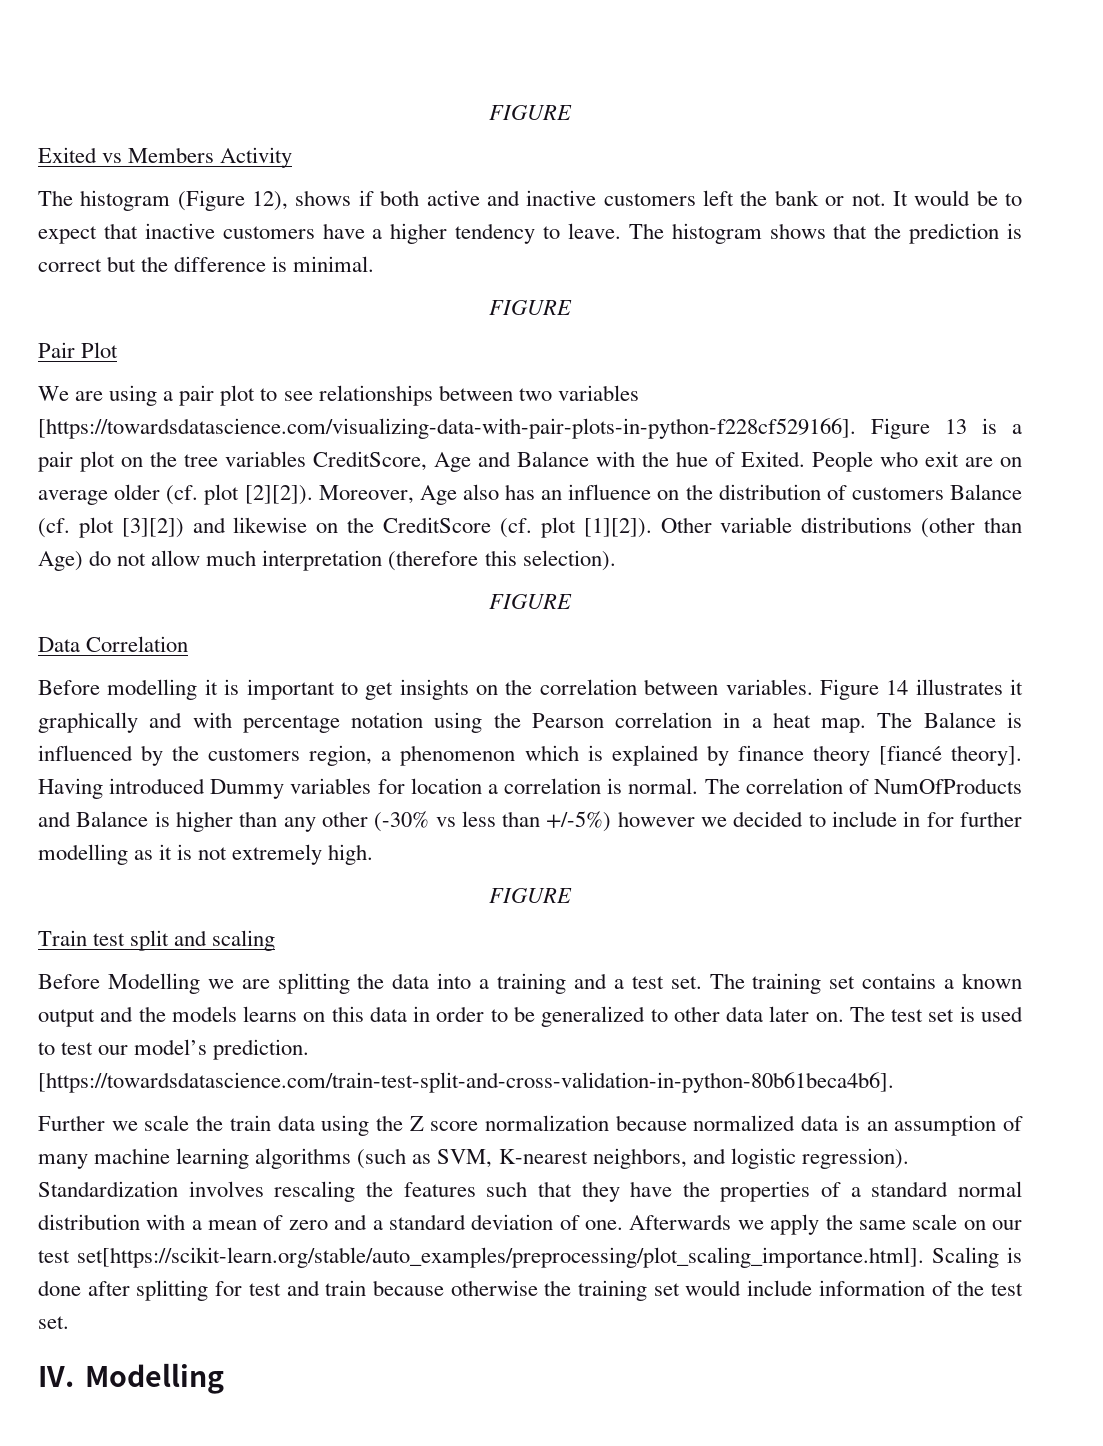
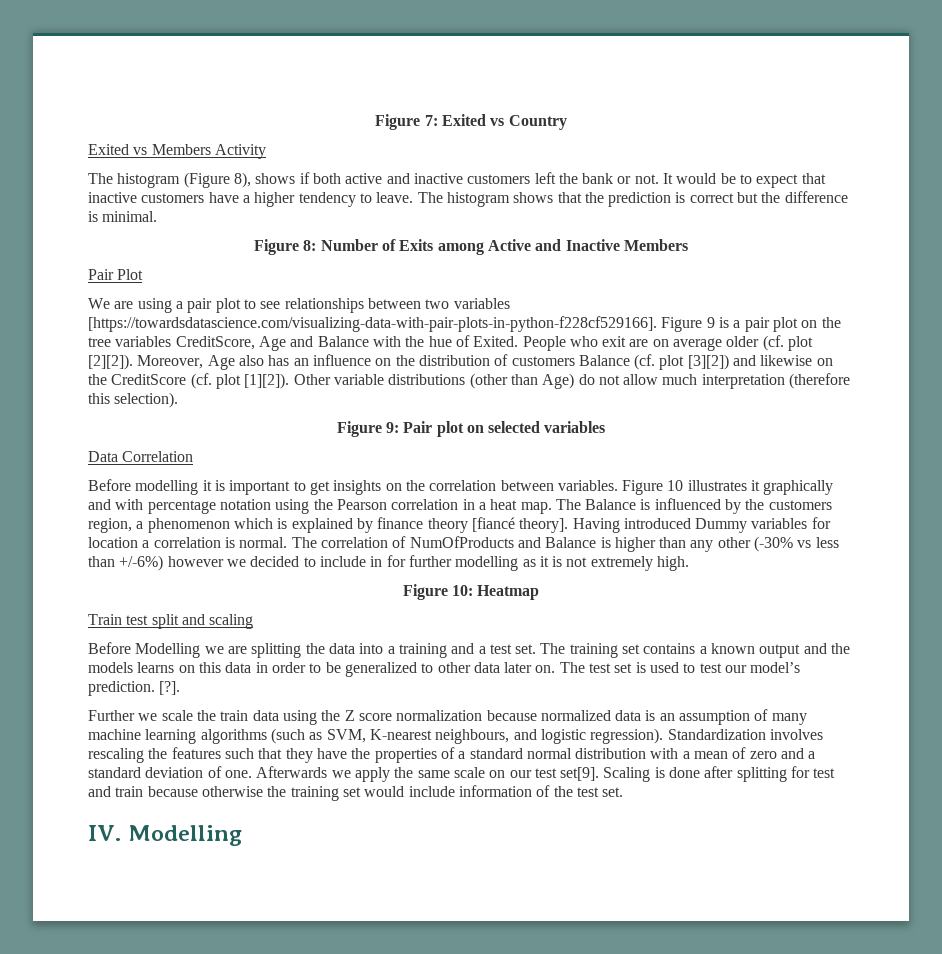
[489,105,572,120] FIGURE -> [375,114,567,130] Figure 7: Exited vs Country
[252,191,289,211] 12), -> [233,172,251,188] 8),
[489,300,572,315] FIGURE -> [254,239,688,255] Figure 8: Number of Exits among Active and Inactive Members
[945,419,967,434] 13 -> [706,317,715,328] 9
[489,594,572,609] FIGURE -> [336,421,606,437] Figure 9: Pair plot on selected variables
[886,680,909,695] 14 -> [667,480,684,491] 10
[546,811,612,832] +/-5%) -> [119,555,164,571] +/-6%)
[489,888,572,903] FIGURE -> [402,584,540,600] Figure 10: Heatmap
[38,1072,894,1093] [https://towardsdatascience.com/train-test-split-and-cross-validation-in-python-80b61beca4b6]. -> [159,681,181,695] [?].
[592,1148,687,1169] neighbors, -> [435,729,510,744] neighbours,
[77,1247,924,1268] set[https://scikit-learn.org/stable/auto_examples/preprocessing/plot_scaling_importance.html]. -> [560,767,600,781] set[9].

